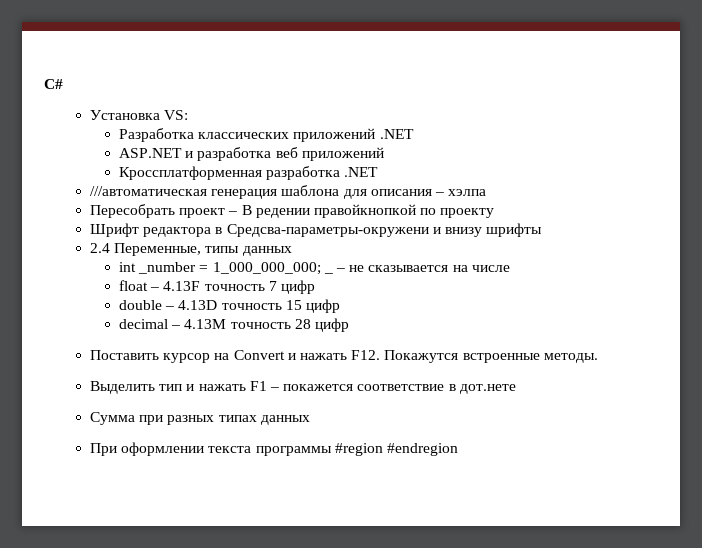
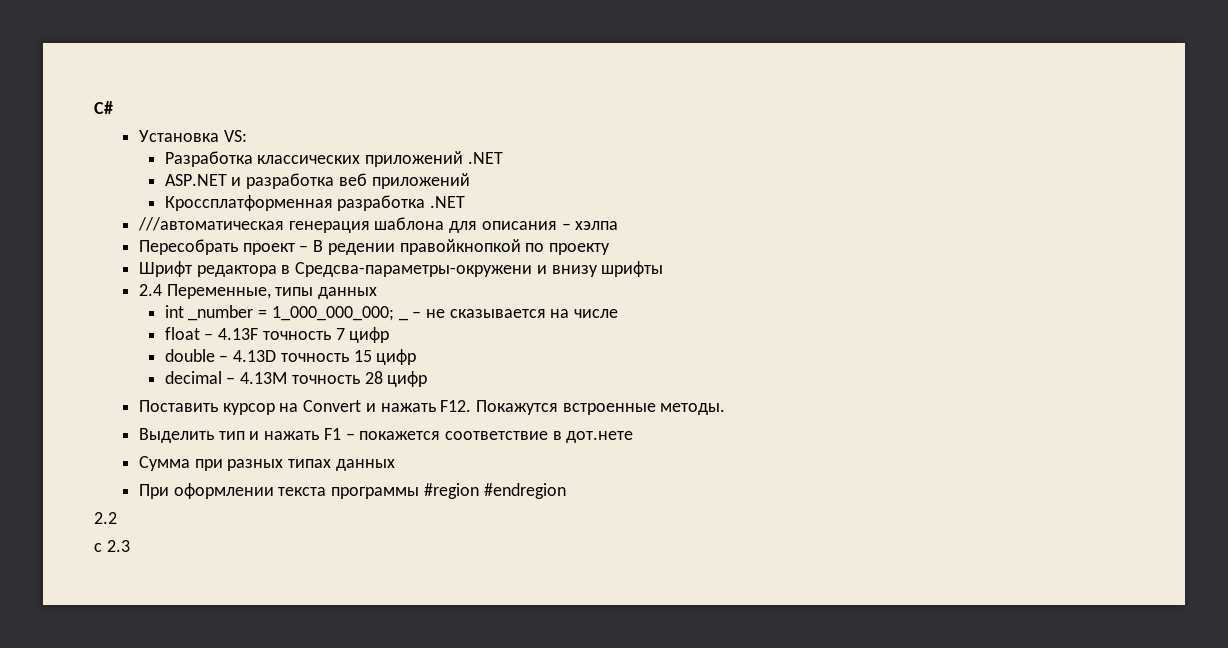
(459, 449) none -> [94,512,117,524] [94,540,130,552] // 2.2 // с 2.3

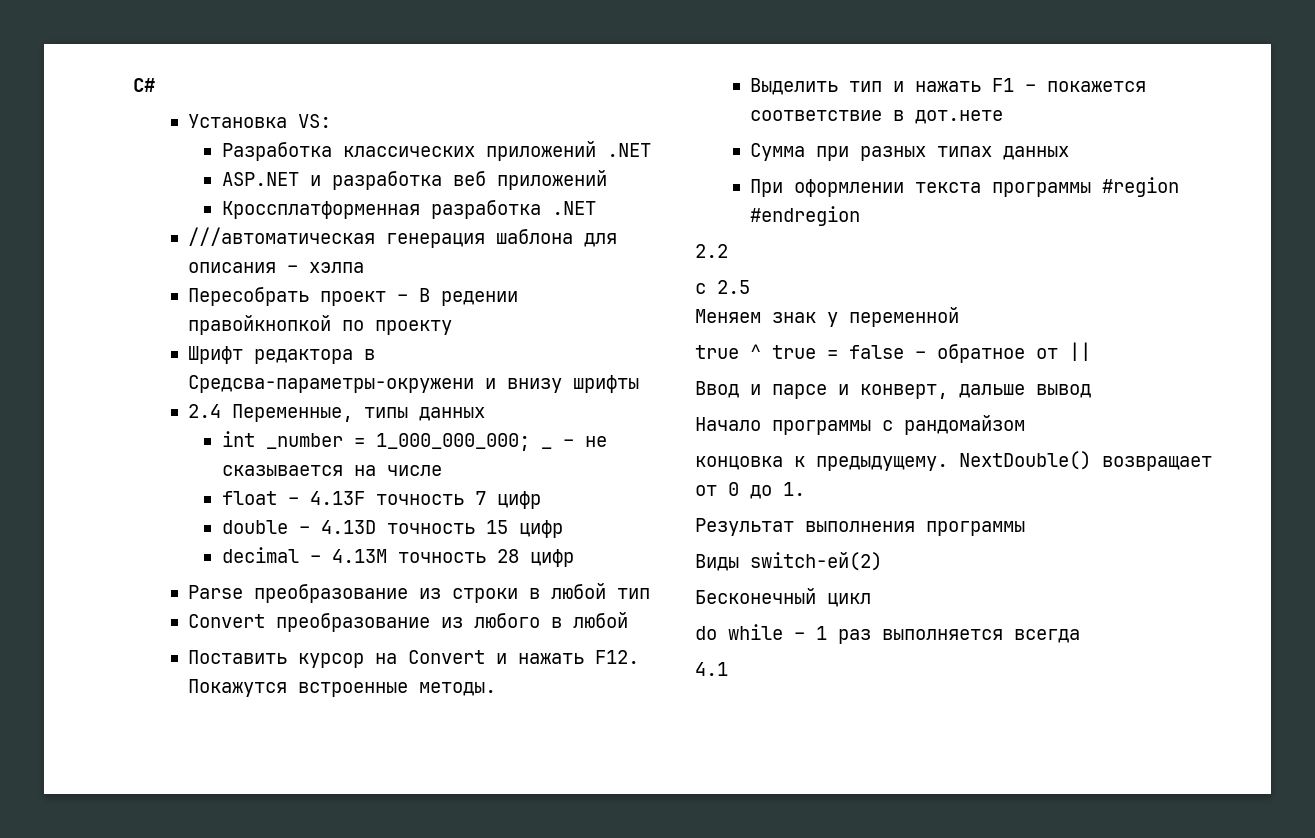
(428, 379) none -> [187,583,650,603] [187,612,628,632] // Parse преобразование из строки в любой тип // Convert преобразование из любого в любой
[106,540,130,552] 2.3 -> [717,280,750,294] [695,307,959,327] [695,342,1091,363] [695,381,1091,399] [695,415,1025,435] [695,451,1212,471] [695,482,805,499] [695,518,1025,536] [695,552,882,571] [695,588,871,607] [695,624,1080,644] [695,662,728,676] 2.5 // Меняем знак у переменной // true ^ true = false – обратное от || // Ввод и парсе и конверт, дальше вывод // Начало программы с рандомайзом // концовка к предыдущему. NextDouble() возвращает от 0 до 1. // Результат выполнения программы // Виды switch-ей(2) // Бесконечный цикл // do while – 1 раз выполняется всегда // 4.1

